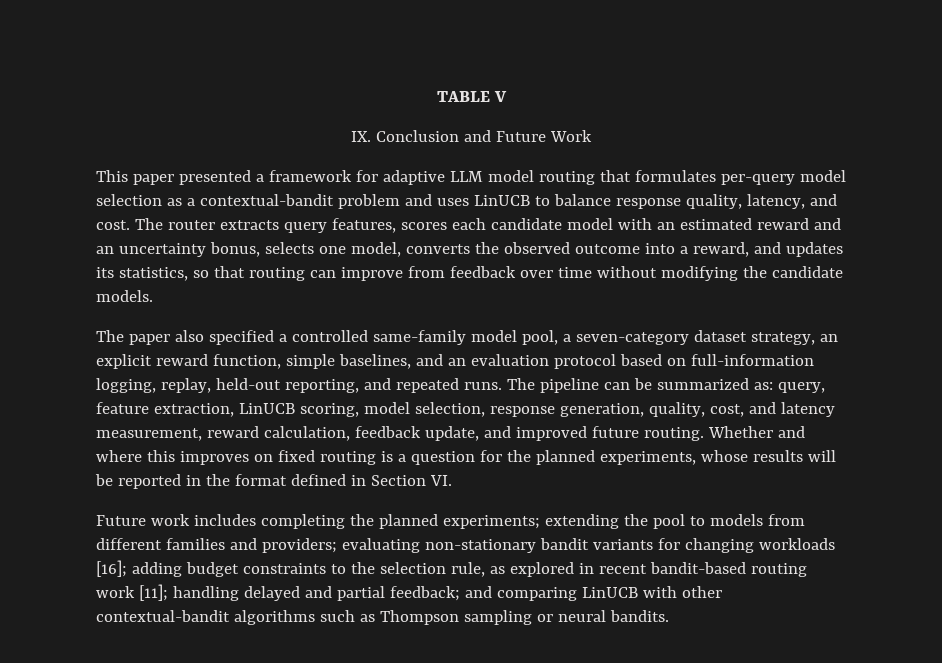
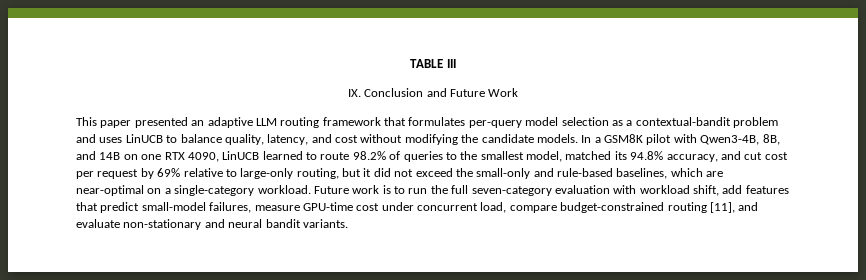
[493,91,507,102] V -> [446,59,456,68] III
[255,170,595,185] a framework for adaptive LLM model routing -> [191,117,381,128] an adaptive LLM routing framework
[615,198,681,209] response -> (222, 138) none
[96,218,841,233] [96,242,843,257] [96,266,592,281] cost. The router extracts query features, scores each candidate model with an estimated reward and an uncertainty bonus, selects one model, converts the observed outcome into a reward, and updates its statistics, so that routing can improve from feedback over time -> [335,135,358,143] cost
[96,330,838,345] [96,354,814,369] [96,378,825,393] [96,402,835,417] [96,426,805,441] [96,450,836,465] [95,474,452,489] [96,514,805,529] [96,538,835,553] [96,560,807,577] [96,584,722,601] [96,610,669,625] // The paper also specified a controlled same-family model pool, a seven-category dataset strategy, an explicit reward function, simple baselines, and an evaluation protocol based on full-information logging, replay, held-out reporting, and repeated runs. The pipeline can be summarized as: query, feature extraction, LinUCB scoring, model selection, response generation, quality, cost, and latency measurement, reward calculation, feedback update, and improved future routing. Whether and where this improves on fixed routing is a question for the planned experiments, whose results will be reported in the format defined in Section VI. // Future work includes completing the planned experiments; extending the pool to models from different families and providers; evaluating non-stationary bandit variants for changing workloads [16]; adding budget constraints to the selection rule, as explored in recent bandit-based routing work [11]; handling delayed and partial feedback; and comparing LinUCB with other contextual-bandit algorithms such as Thompson sampling or neural bandits. -> [581,134,780,145] [76,151,788,162] [76,168,724,179] [76,185,789,196] [76,202,759,213] [76,219,348,230] In a GSM8K pilot with Qwen3-4B, 8B, and 14B on one RTX 4090, LinUCB learned to route 98.2% of queries to the smallest model, matched its 94.8% accuracy, and cut cost per request by 69% relative to large-only routing, but it did not exceed the small-only and rule-based baselines, which are near-optimal on a single-category workload. Future work is to run the full seven-category evaluation with workload shift, add features that predict small-model failures, measure GPU-time cost under concurrent load, compare budget-constrained routing [11], and evaluate non-stationary and neural bandit variants.

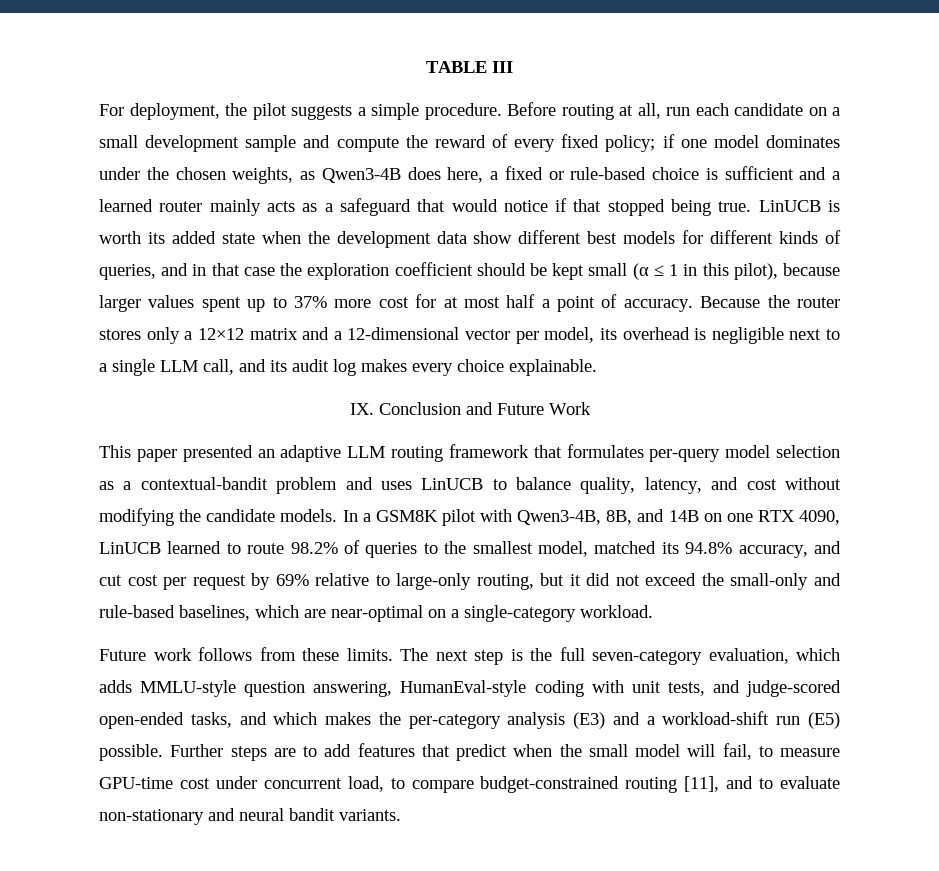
(456, 63) none -> [99,102,840,120] [99,134,840,152] [99,166,840,184] [99,198,840,216] [99,230,841,248] [99,262,840,280] [99,294,841,312] [99,327,840,344] [99,359,597,376] // For deployment, the pilot suggests a simple procedure. Before routing at all, run each candidate on a small development sample and compute the reward of every fixed policy; if one model dominates under the chosen weights, as Qwen3-4B does here, a fixed or rule-based choice is sufficient and a learned router mainly acts as a safeguard that would notice if that stopped being true. LinUCB is worth its added state when the development data show different best models for different kinds of queries, and in that case the exploration coefficient should be kept small (α ≤ 1 in this pilot), because larger values spent up to 37% more cost for at most half a point of accuracy. Because the router stores only a 12×12 matrix and a 12-dimensional vector per model, its overhead is negligible next to a single LLM call, and its audit log makes every choice explainable.
(311, 189) none -> (653, 611) //
[382,185,789,196] [76,202,252,213] is to run the full seven-category evaluation with workload shift, add features that predict small-model failures, -> [198,647,840,665] [99,680,842,697] [99,711,840,729] [99,743,773,761] follows from these limits. The next step is the full seven-category evaluation, which adds MMLU-style question answering, HumanEval-style coding with unit tests, and judge-scored open-ended tasks, and which makes the per-category analysis (E3) and a workload-shift run (E5) possible. Further steps are to add features that predict when the small model will fail, to
(507, 207) none -> [390,778,405,789] to
(759, 206) none -> [759,778,774,789] to

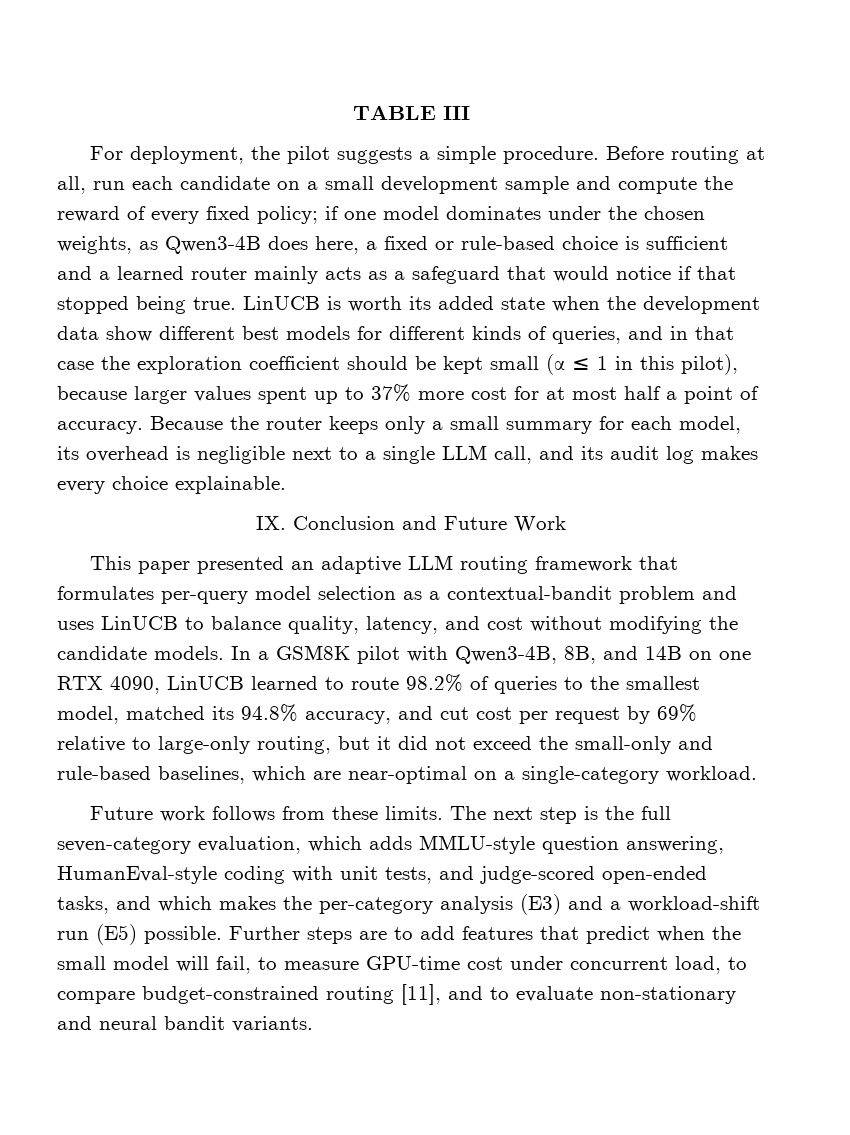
[99,329,141,340] stores -> [329,416,378,434] keeps
[197,327,539,344] 12×12 matrix and a 12-dimensional vector per -> [450,416,672,434] small summary for each

